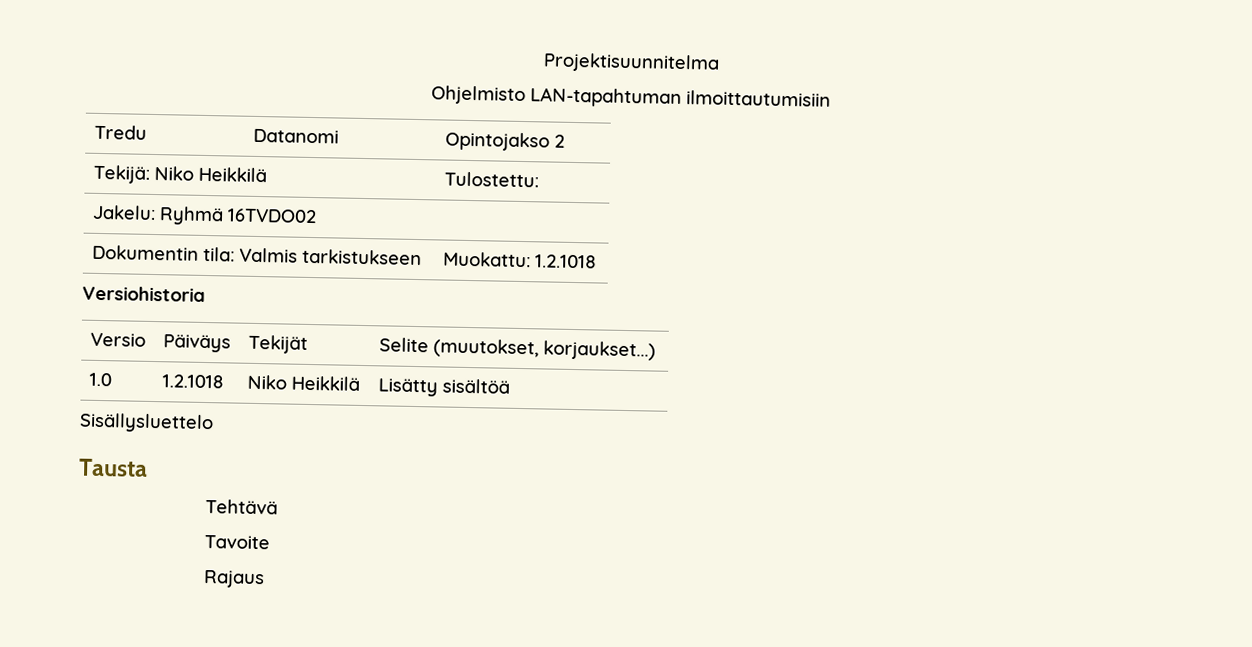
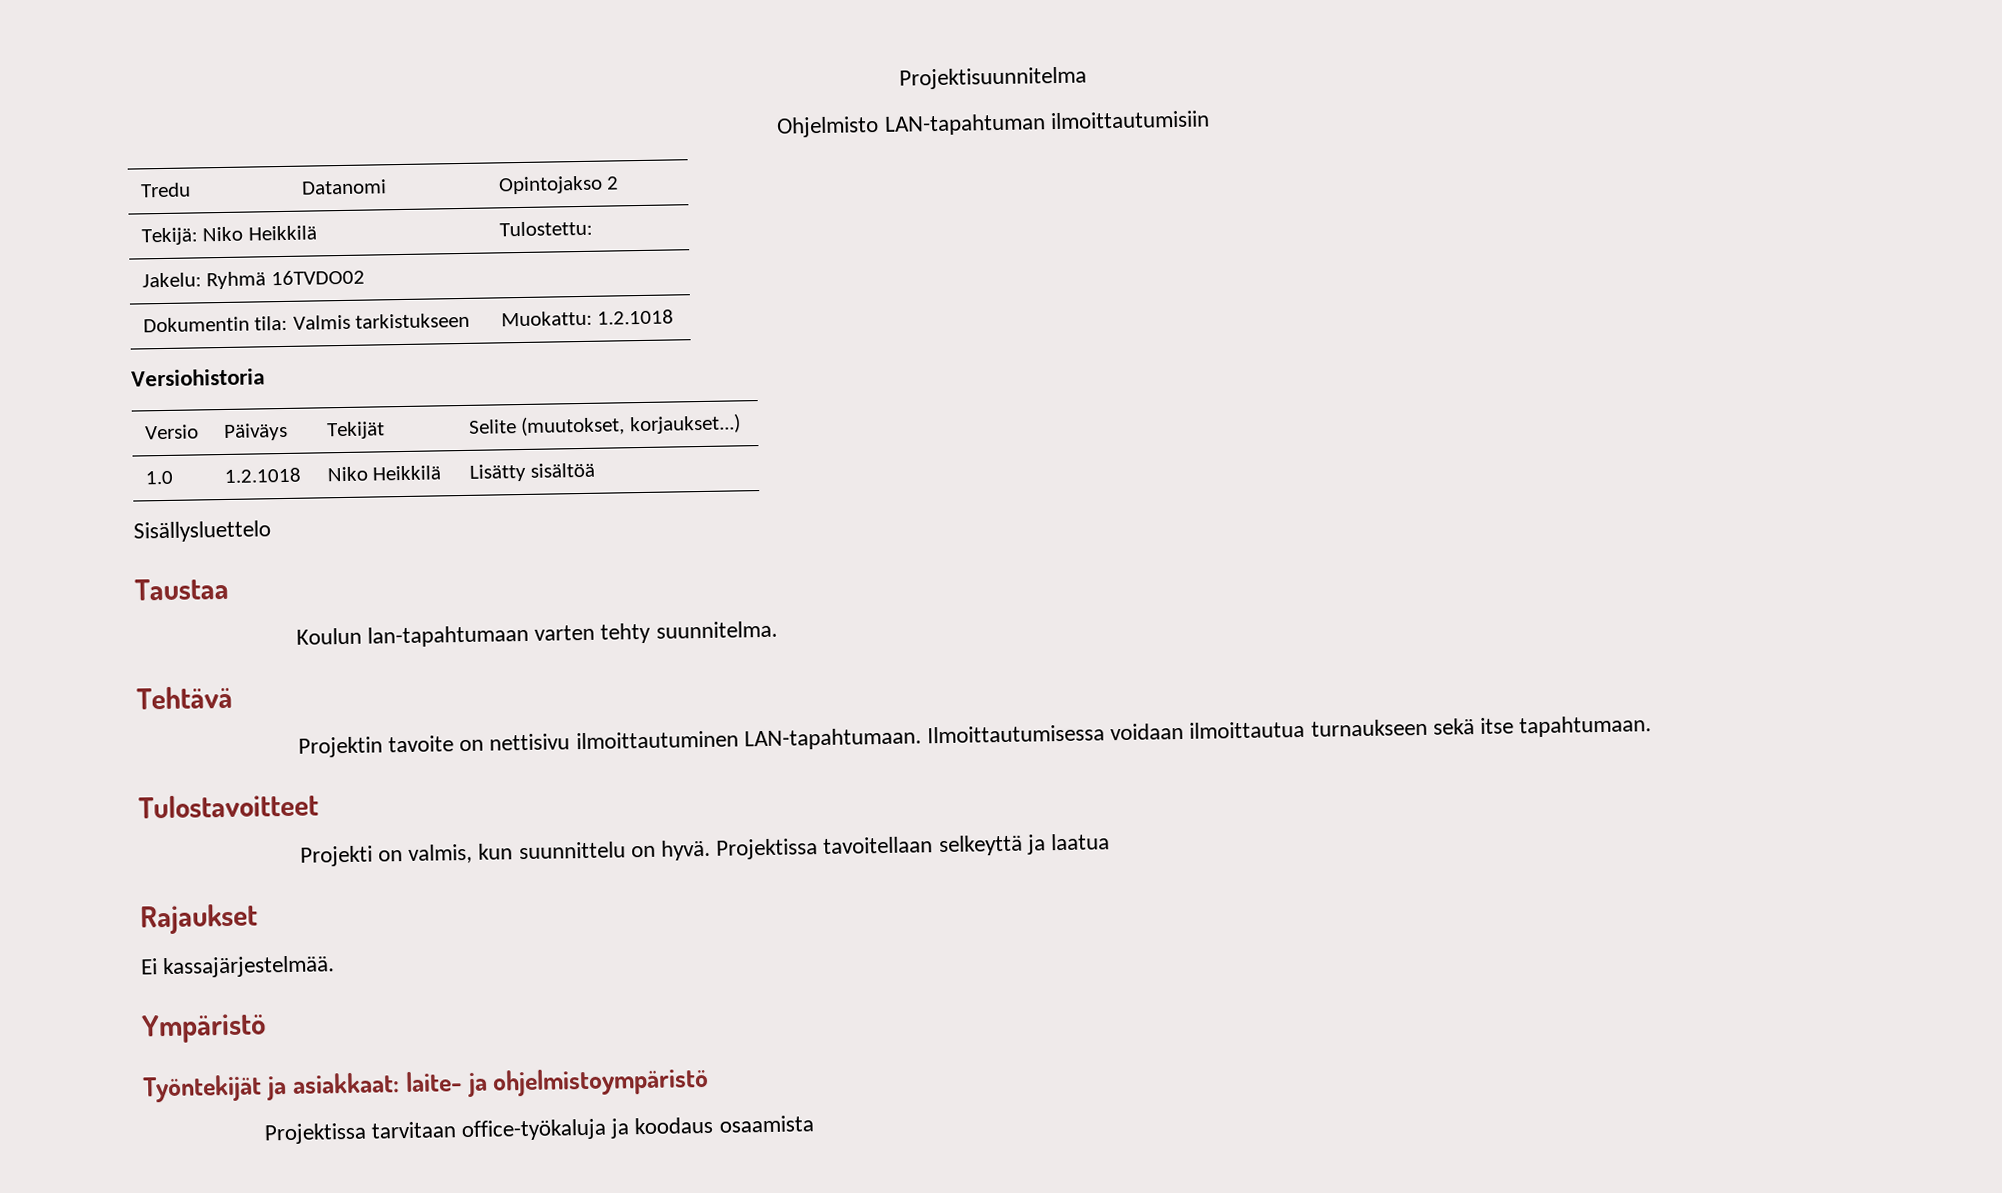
[79,458,148,477] [205,499,279,515] [204,535,271,550] [203,570,266,589] Tausta // Tehtävä // Tavoite // Rajaus -> [134,577,229,601] [295,620,778,648] [136,685,233,710] [297,715,1653,758] [138,793,319,819] [299,833,1111,867] [140,903,258,935] [140,955,336,979] [141,1013,266,1044] [142,1066,710,1103] [263,1115,814,1145] Taustaa // Koulun lan-tapahtumaan varten tehty suunnitelma. // Tehtävä // Projektin tavoite on nettisivu ilmoittautuminen LAN-tapahtumaan. Ilmoittautumisessa voidaan ilmoittautua turnaukseen sekä itse tapahtumaan. // Tulostavoitteet // Projekti on valmis, kun suunnittelu on hyvä. Projektissa tavoitellaan selkeyttä ja laatua // Rajaukset // Ei kassajärjestelmää. // Ympäristö // Työntekijät ja asiakkaat: laite- ja ohjelmistoympäristö // Projektissa tarvitaan office-työkaluja ja koodaus osaamista

